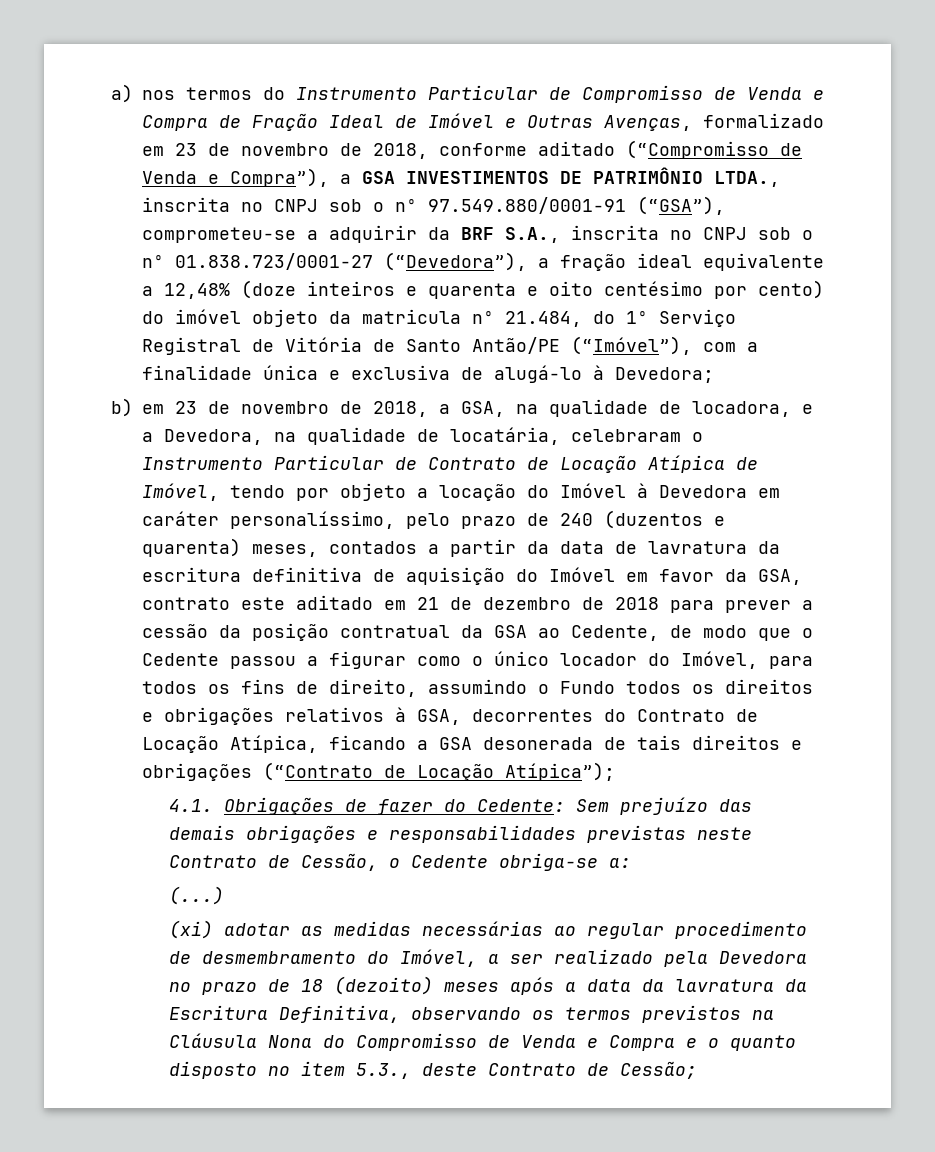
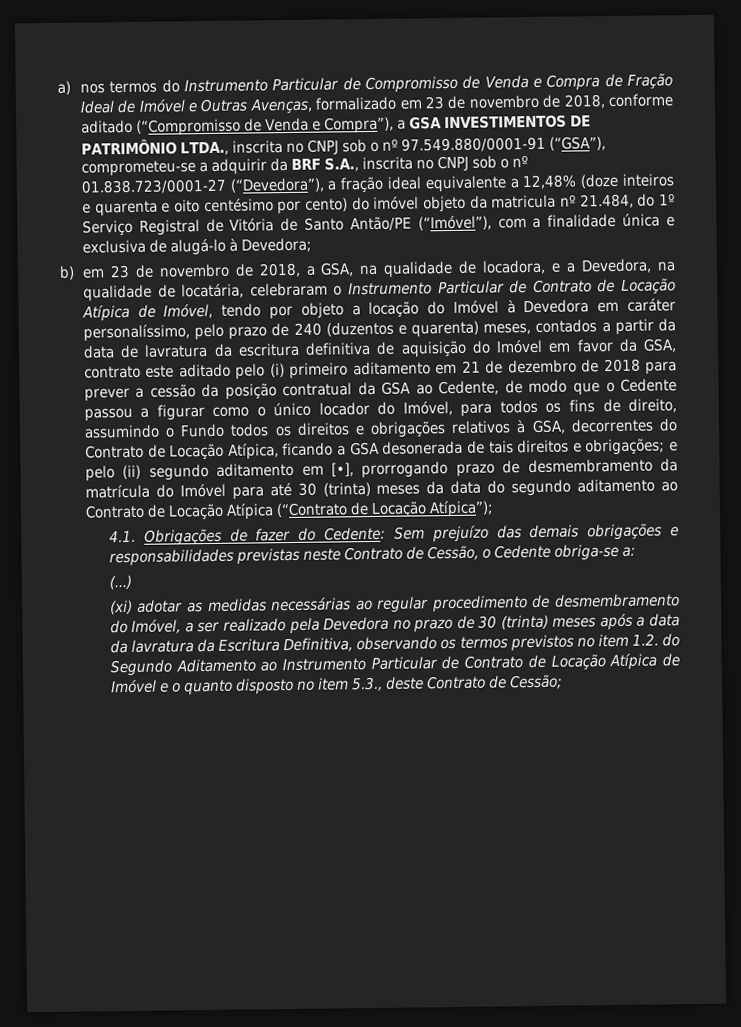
(373, 602) none -> [235,361,431,380] pelo (i) primeiro aditamento
[142,763,252,781] obrigações -> [585,438,678,456] [84,458,678,482] [84,478,679,500] [84,503,275,520] obrigações; e pelo (ii) segundo aditamento em [•], prorrogando prazo de desmembramento da matrícula do Imóvel para até 30 (trinta) meses da data do segundo aditamento ao Contrato de Locação Atípica
[301,976,434,995] 18 (dezoito) -> [478,614,549,630] 30 (trinta)
[752,1010,775,1020] [169,1033,676,1051] na Cláusula Nona do Compromisso de Venda e Compra -> [576,633,680,648] [109,653,680,677] [110,679,157,694] no item 1.2. do Segundo Aditamento ao Instrumento Particular de Contrato de Locação Atípica de Imóvel

